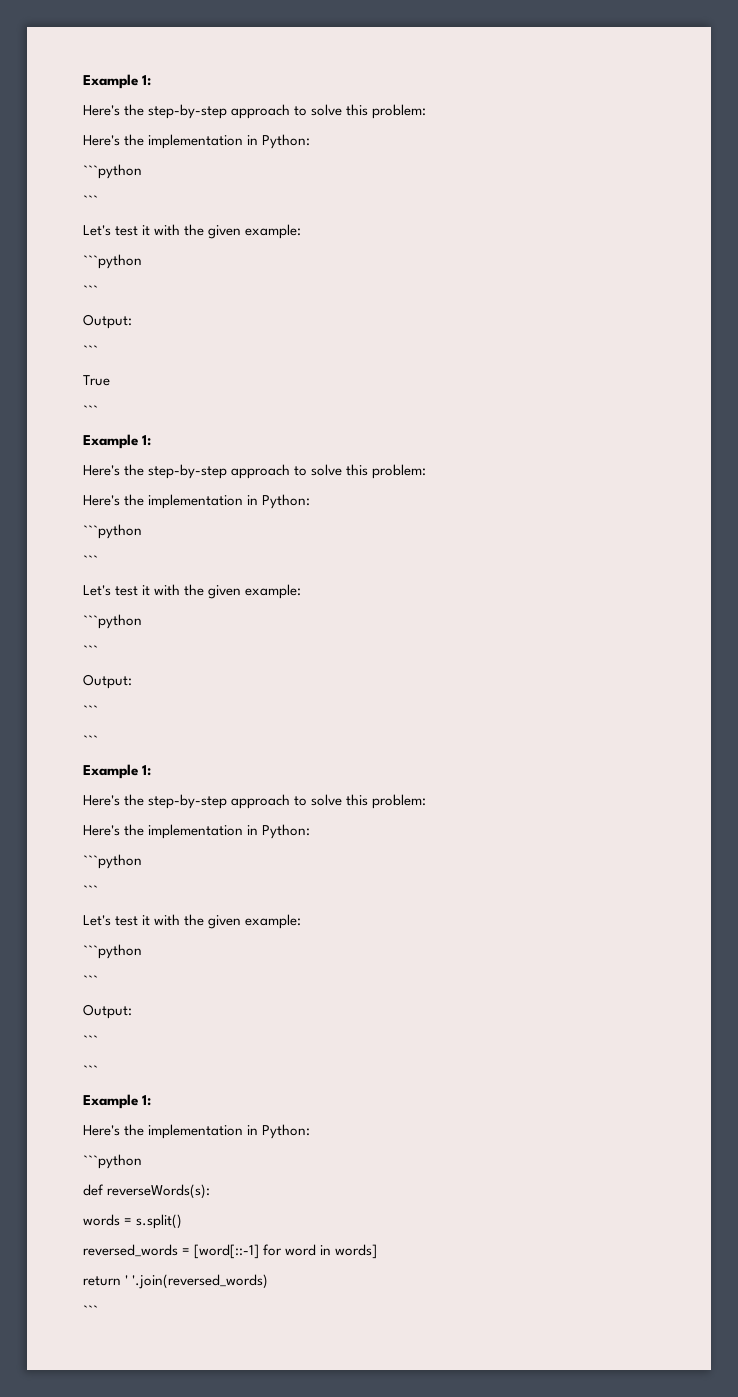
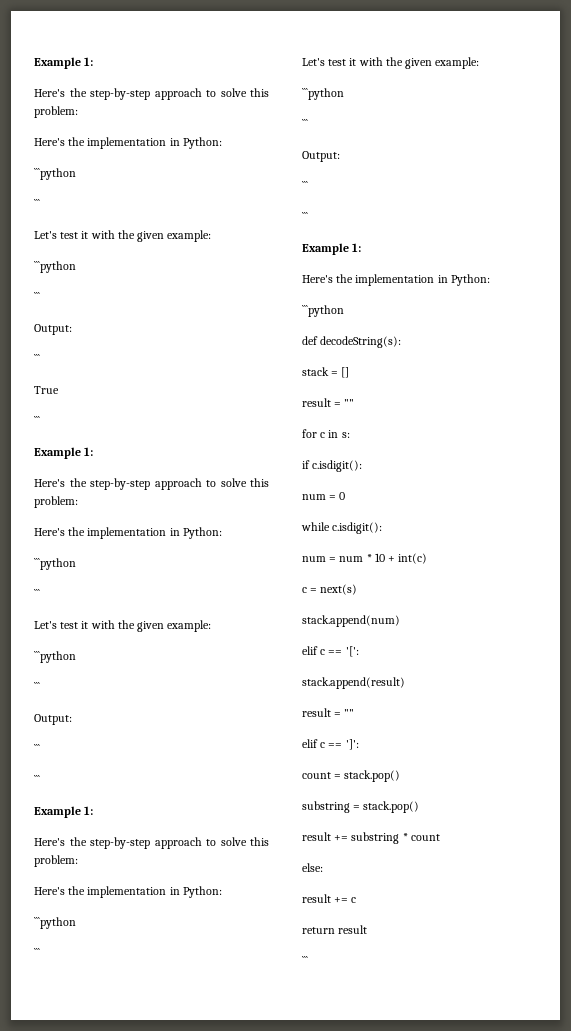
[107,1184,211,1199] [83,1214,183,1229] [83,1244,378,1259] reverseWords(s): // words = s.split() // reversed_words = [word[::-1] for word in words] -> [320,336,402,348] [302,367,350,378] [302,398,355,407] [302,429,350,438] [302,460,363,472] [302,492,346,500] [301,522,383,534] [302,553,428,564] [302,584,358,595] [302,615,400,627] [302,646,359,657] [302,677,405,689] [302,708,355,717] [302,739,359,750] [302,770,401,782] [302,801,420,813] [302,832,440,844] [302,863,323,872] [302,894,357,903] decodeString(s): // stack = [] // result = "" // for c in s: // if c.isdigit(): // num = 0 // while c.isdigit(): // num = num * 10 + int(c) // c = next(s) // stack.append(num) // elif c == '[': // stack.append(result) // result = "" // elif c == ']': // count = stack.pop() // substring = stack.pop() // result += substring * count // else: // result += c
[125,1274,269,1289] ' '.join(reversed_words) -> [338,925,368,934] result

